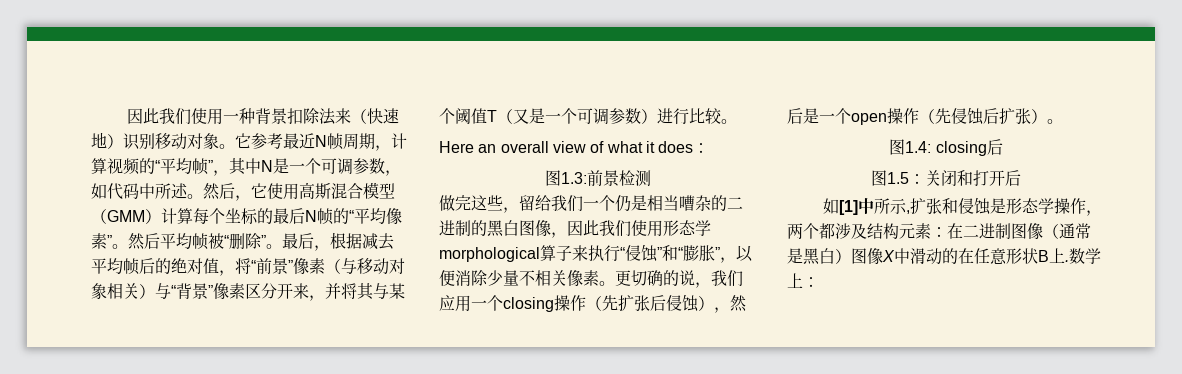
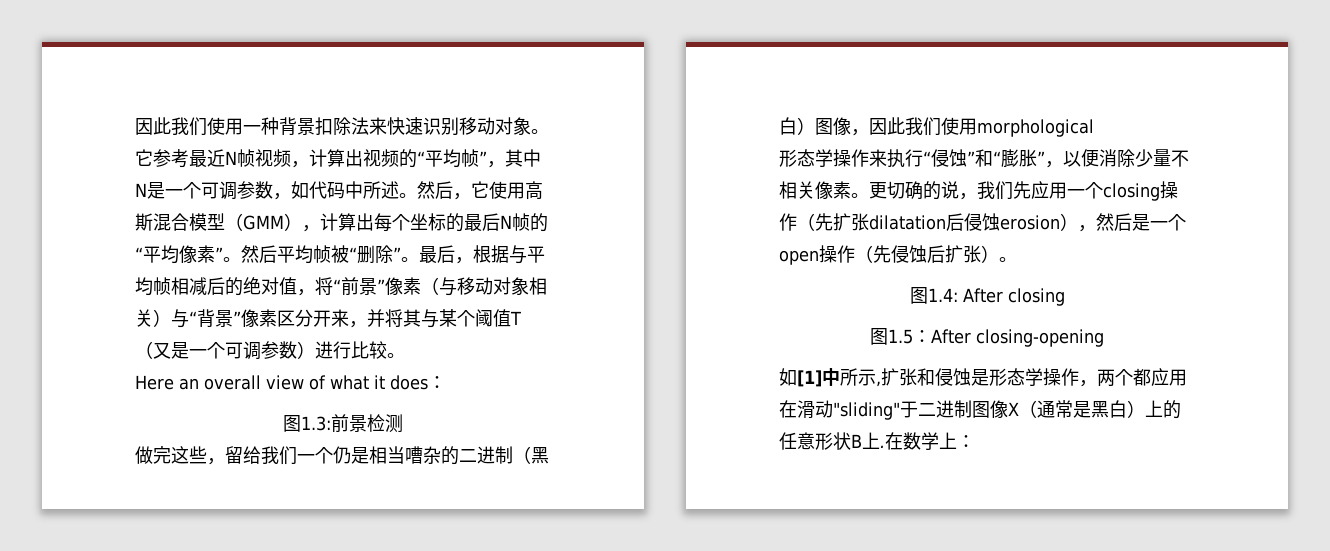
[351,108,400,124] [91,132,123,149] （快速地） -> [387,117,423,135] 快速
[343,133,407,151] [91,158,107,174] 周期，计算 -> [255,149,363,168] 视频，计算出
[161,208,193,224] 计算 -> [302,213,374,232] ，计算出
[362,233,394,250] [91,258,140,275] 减去平均帧 -> [509,245,545,264] [135,277,207,296] 与平均帧相减
[471,220,519,237] 的黑白 -> [513,446,549,464] [779,117,815,135] （黑白）
[663,220,711,236] [439,245,572,262] 形态学morphological算子 -> [977,119,1094,137] [779,149,869,167] morphological // 形态学操作
(743, 278) none -> [1013,181,1031,199] 先
[650,294,699,312] 后侵蚀 -> [869,213,1060,231] dilatation后侵蚀erosion
[935,139,1003,156] closing后 -> [962,288,1065,306] After closing
[925,170,1021,186] 关闭和打开后 -> [931,329,1104,347] After closing-opening
[835,223,963,239] 涉及结构元素：在 -> [1151,368,1187,386] [779,400,918,420] 应用在滑动"sliding"于
(1043, 231) none -> [1008,402,1019,416] X
[851,248,974,265] 图像X中滑动的在 -> [1145,400,1181,419] 上的
(1069, 261) none -> [885,432,903,450] 在

